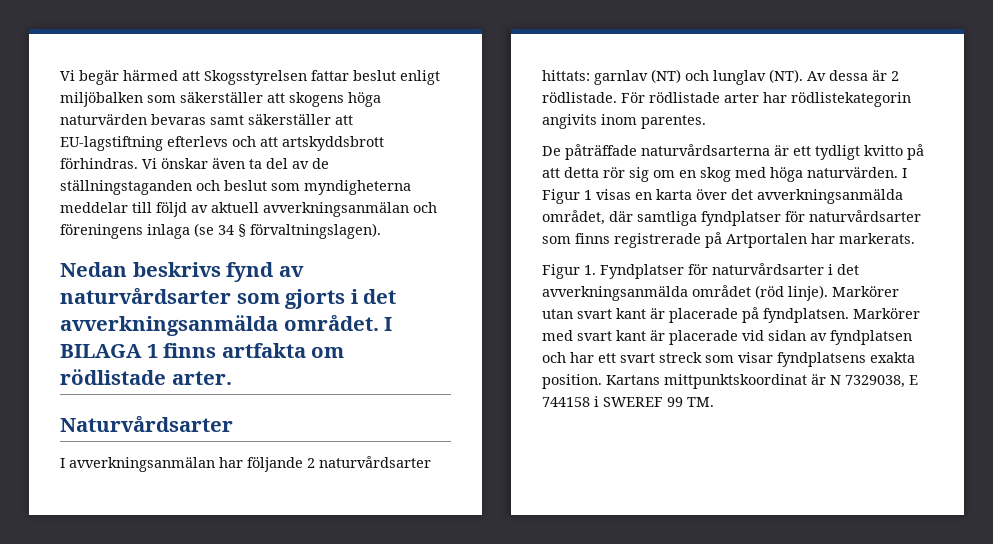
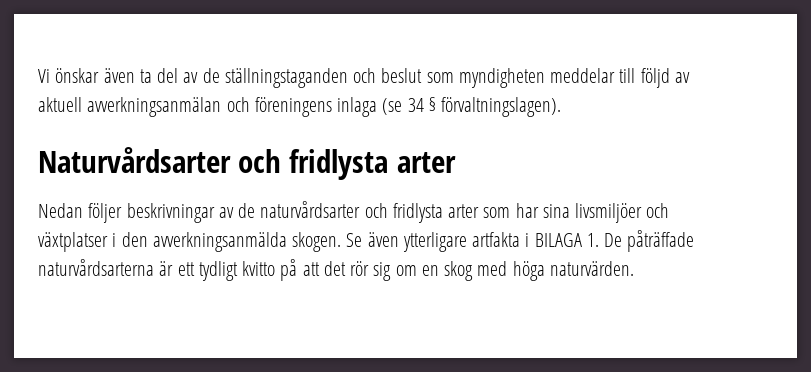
[60,70,440,85] [60,92,381,107] [60,114,353,125] [60,136,384,151] [60,158,157,169] Vi begär härmed att Skogsstyrelsen fattar beslut enligt miljöbalken som säkerställer att skogens höga naturvärden bevaras samt säkerställer att EU-lagstiftning efterlevs och att artskyddsbrott förhindras. Vi -> [38,69,50,83] Vi
[304,180,411,195] myndigheterna -> [458,68,545,88] myndigheten
[60,262,304,282] [60,287,397,309] [60,314,393,336] [60,343,345,358] [60,369,232,385] [60,415,233,432] [60,456,431,472] [542,69,899,85] [542,92,911,107] [542,114,706,129] Nedan beskrivs fynd av naturvårdsarter som gjorts i det avverkningsanmälda området. I BILAGA 1 finns artfakta om rödlistade arter. // Naturvårdsarter // I avverkningsanmälan har följande 2 naturvårdsarter hittats: garnlav (NT) och lunglav (NT). Av dessa är 2 rödlistade. För rödlistade arter har rödlistekategorin angivits inom parentes. // -> [38,147,456,180] [38,201,670,223] [38,232,599,252] Naturvårdsarter och fridlysta arter // Nedan följer beskrivningar av de naturvårdsarter och fridlysta arter som har sina livsmiljöer och växtplatser i den avverkningsanmälda skogen. Se även ytterligare artfakta i BILAGA 1.
[564,167,599,178] detta -> [323,261,346,276] det
[902,168,907,178] [542,189,903,204] [542,210,921,226] [542,232,915,248] [542,263,859,279] [542,285,899,301] [542,307,920,323] [542,330,912,345] [542,352,915,367] [542,374,918,389] [542,396,714,407] I Figur 1 visas en karta över det avverkningsanmälda området, där samtliga fyndplatser för naturvårdsarter som finns registrerade på Artportalen har markerats. // Figur 1. Fyndplatser för naturvårdsarter i det avverkningsanmälda området (röd linje). Markörer utan svart kant är placerade på fyndplatsen. Markörer med svart kant är placerade vid sidan av fyndplatsen och har ett svart streck som visar fyndplatsens exakta position. Kartans mittpunktskoordinat är N 7329038, E 744158 i SWEREF 99 TM. -> (634, 268) none

